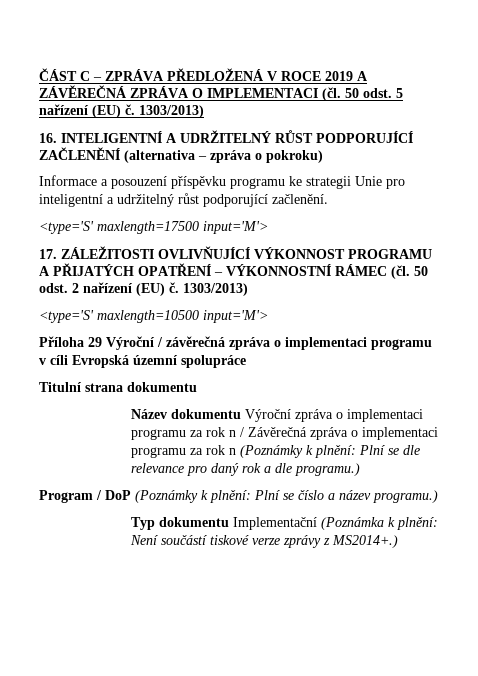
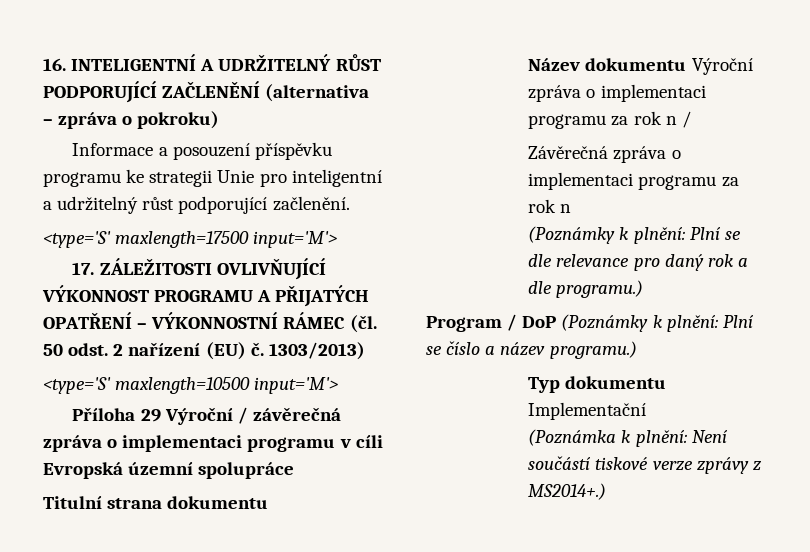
[39,68,368,81] [39,85,403,101] [39,104,204,118] ČÁST C – ZPRÁVA PŘEDLOŽENÁ V ROCE 2019 A ZÁVĚREČNÁ ZPRÁVA O IMPLEMENTACI (čl. 50 odst. 5 nařízení (EU) č. 1303/2013) // -> (43, 64) none
(245, 432) none -> (691, 119) //
(237, 451) none -> (572, 208) //
(318, 523) none -> (647, 411) //

